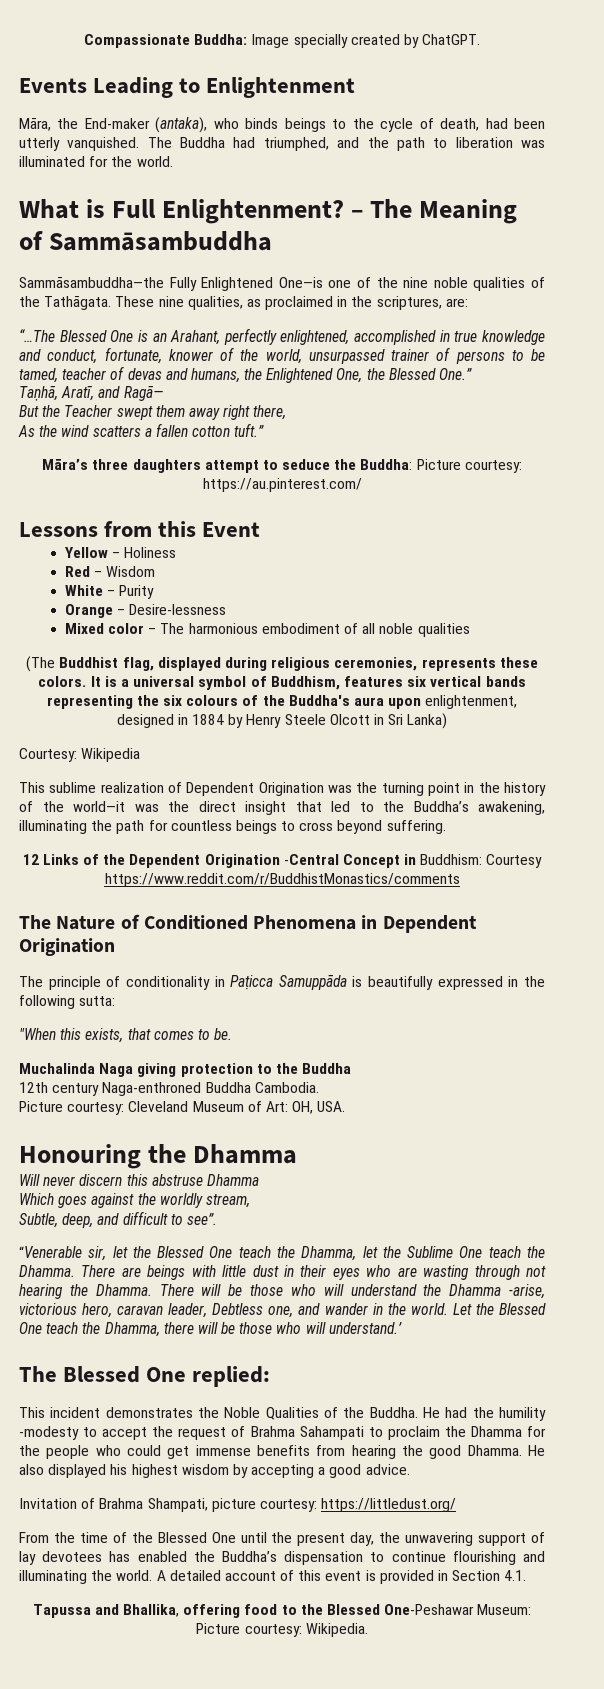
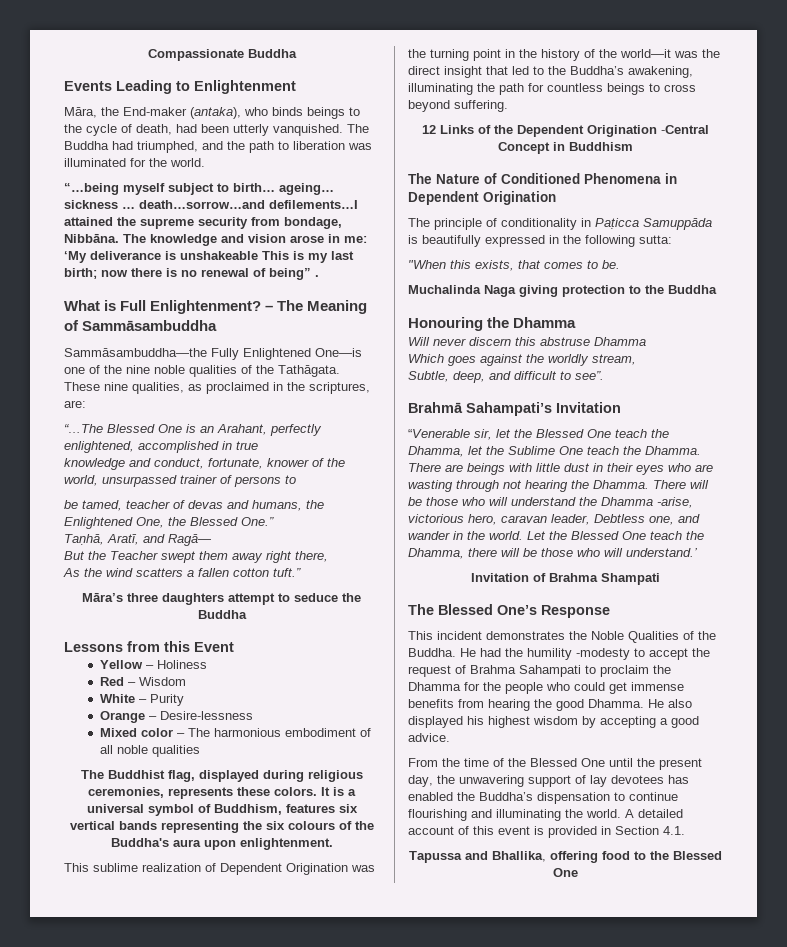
[194,34,481,48] Buddha: Image specially created by ChatGPT. -> [247,49,297,58] Buddha
(173, 161) none -> [64,183,334,195] [64,200,358,209] [64,217,342,229] [64,233,367,246] [64,251,354,263] [64,268,319,280] // “…being myself subject to birth… ageing… sickness … death…sorrow…and defilements…I attained the supreme security from bondage, Nibbāna. The knowledge and vision arose in me: ‘My deliverance is unshakeable This is my last birth; now there is no renewal of being” .
(478, 336) none -> (258, 445) //
(524, 355) none -> (296, 479) //
[360,459,522,473] [202,478,362,492] Buddha: Picture courtesy: https://au.pinterest.com/ -> [197,610,247,619] Buddha
[26,656,56,672] (The -> [80,770,104,779] The
[425,695,518,709] [116,713,448,729] [19,748,141,762] enlightenment, designed in 1884 by Henry Steele Olcott in Sri Lanka) // Courtesy: Wikipedia -> [239,838,333,850] enlightenment.
[420,854,543,868] [104,873,460,887] Buddhism: Courtesy https://www.reddit.com/r/BuddhistMonastics/comments -> [569,142,633,151] Buddhism
[19,1082,319,1096] [19,1101,346,1115] // 12th century Naga-enthroned Buddha Cambodia. // Picture courtesy: Cleveland Museum of Art: OH, USA. -> (717, 289) none
(217, 1219) none -> [408,402,621,416] // Brahmā Sahampati’s Invitation
(402, 1328) none -> [471,573,660,585] // Invitation of Brahma Shampati
[146,1366,271,1387] One replied: -> [497,605,610,618] One’s Response
[19,1498,457,1512] // Invitation of Brahma Shampati, picture courtesy: https://littledust.org/ -> (450, 737) none
[384,1604,532,1615] [196,1623,368,1637] One-Peshawar Museum: Picture courtesy: Wikipedia. -> [553,868,578,877] One

